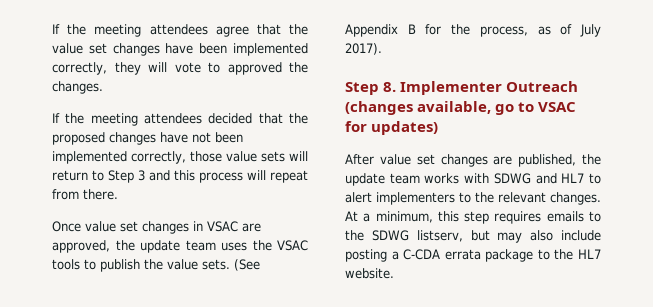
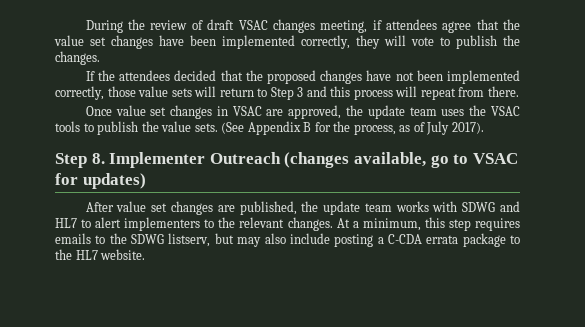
[52,24,142,37] If the meeting -> [85,19,382,33] During the review of draft VSAC changes meeting, if
[227,62,282,75] approved -> [456,35,497,49] publish
[90,113,138,126] meeting -> (115, 75) none

